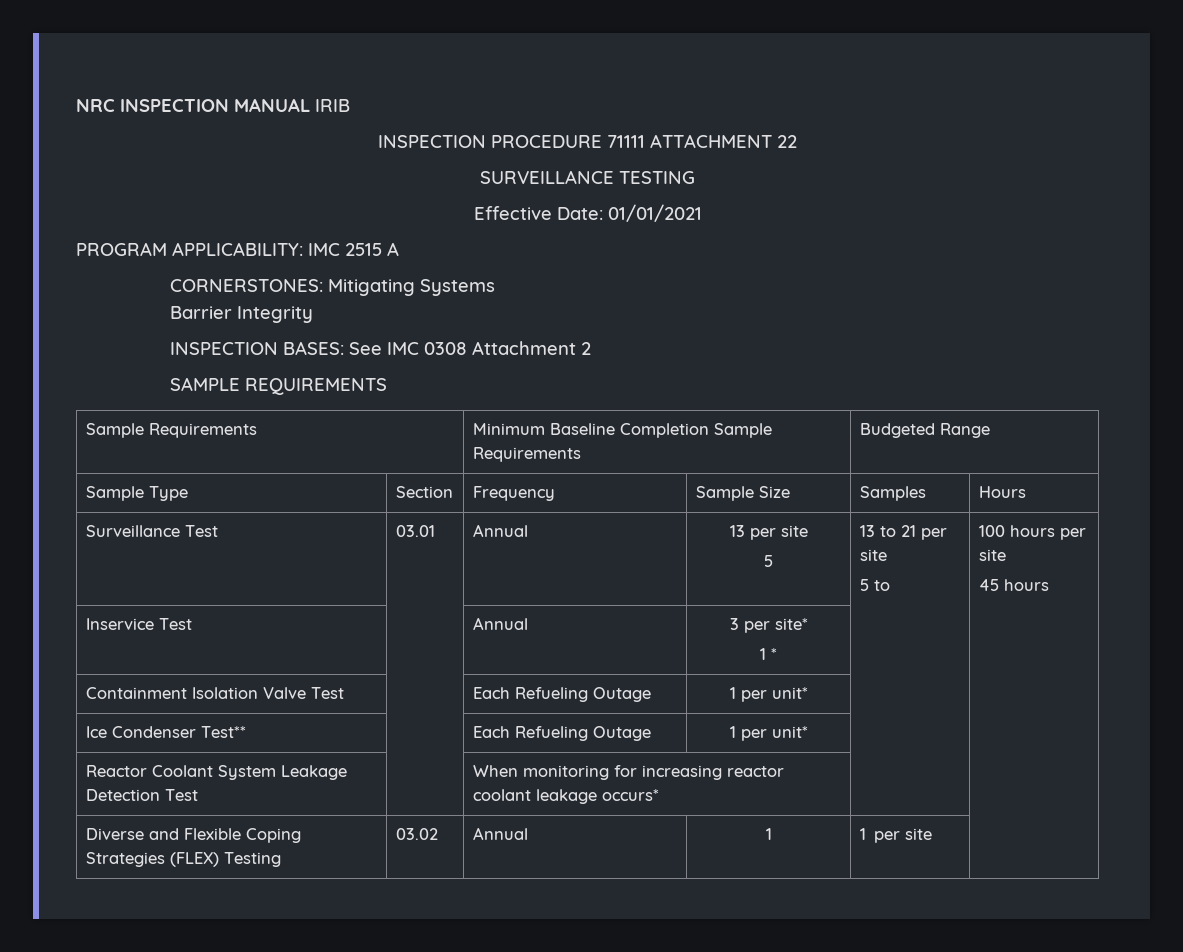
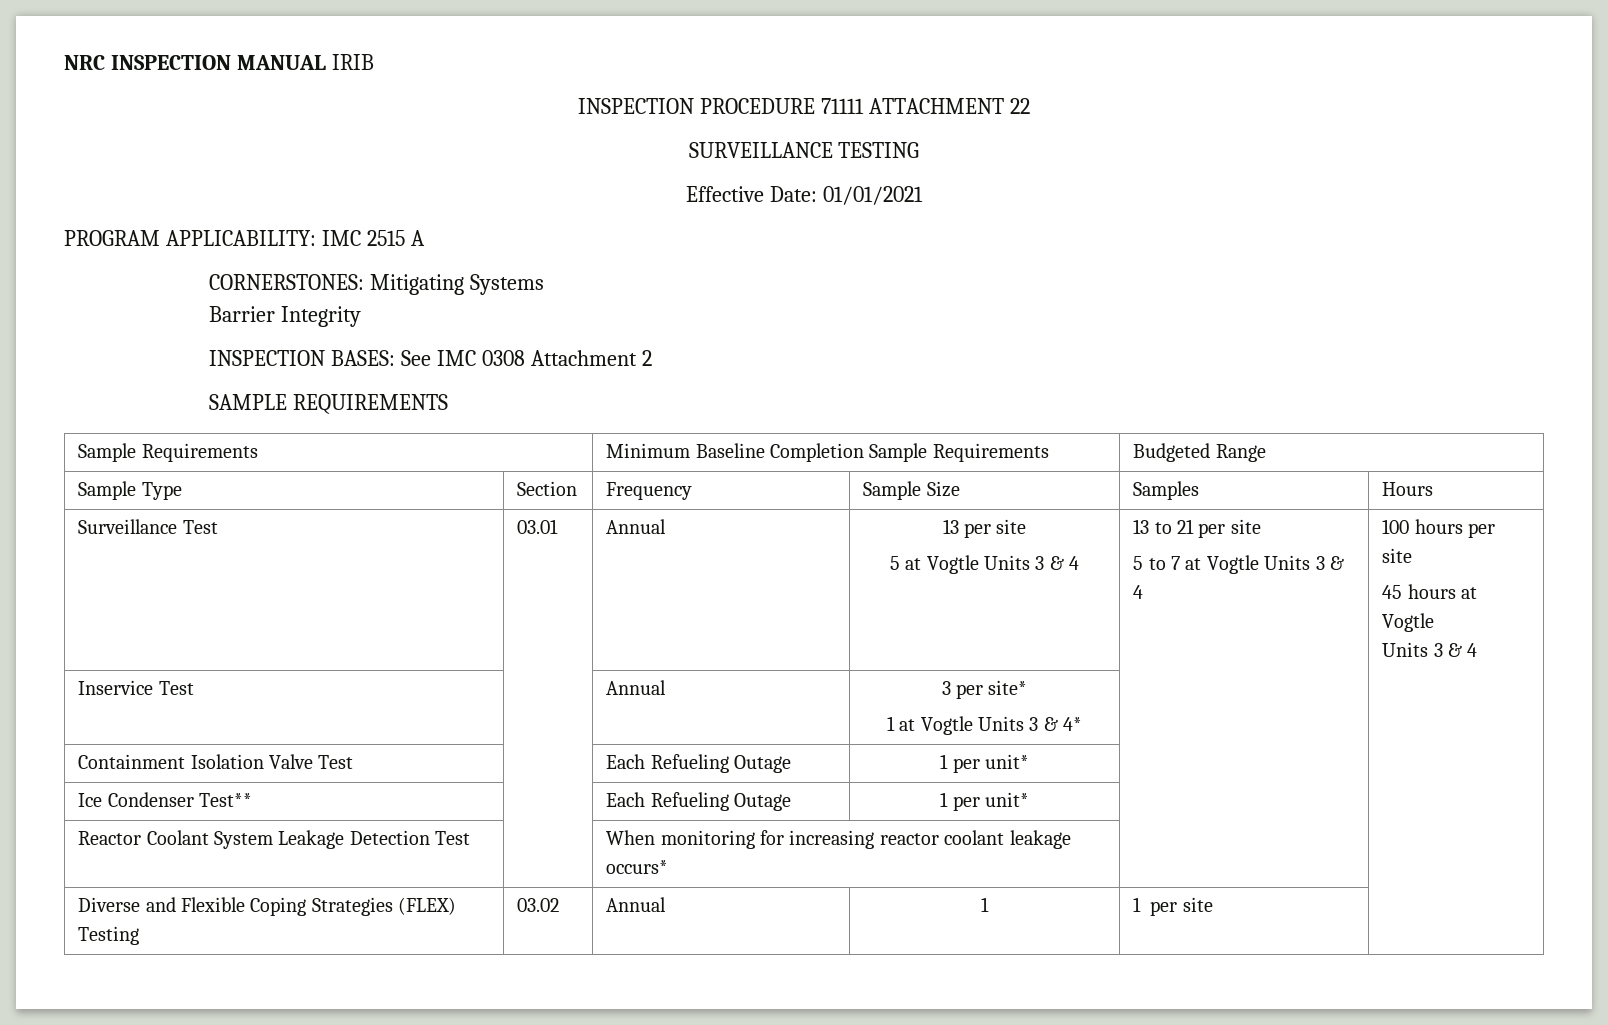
(773, 561) none -> [905,555,1080,574] at Vogtle Units 3 & 4
(890, 585) none -> [1170,555,1344,574] [1133,585,1144,599] 7 at Vogtle Units 3 & 4
(1049, 585) none -> [1460,587,1477,599] [1382,613,1435,632] [1382,642,1478,657] at Vogtle // Units 3 & 4
[771,648,777,660] * -> [899,716,1083,735] at Vogtle Units 3 & 4*

